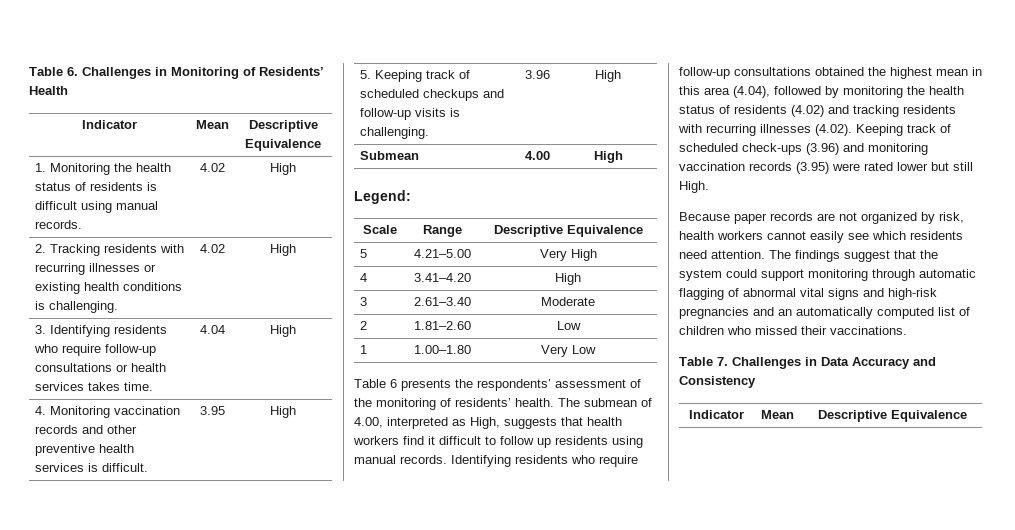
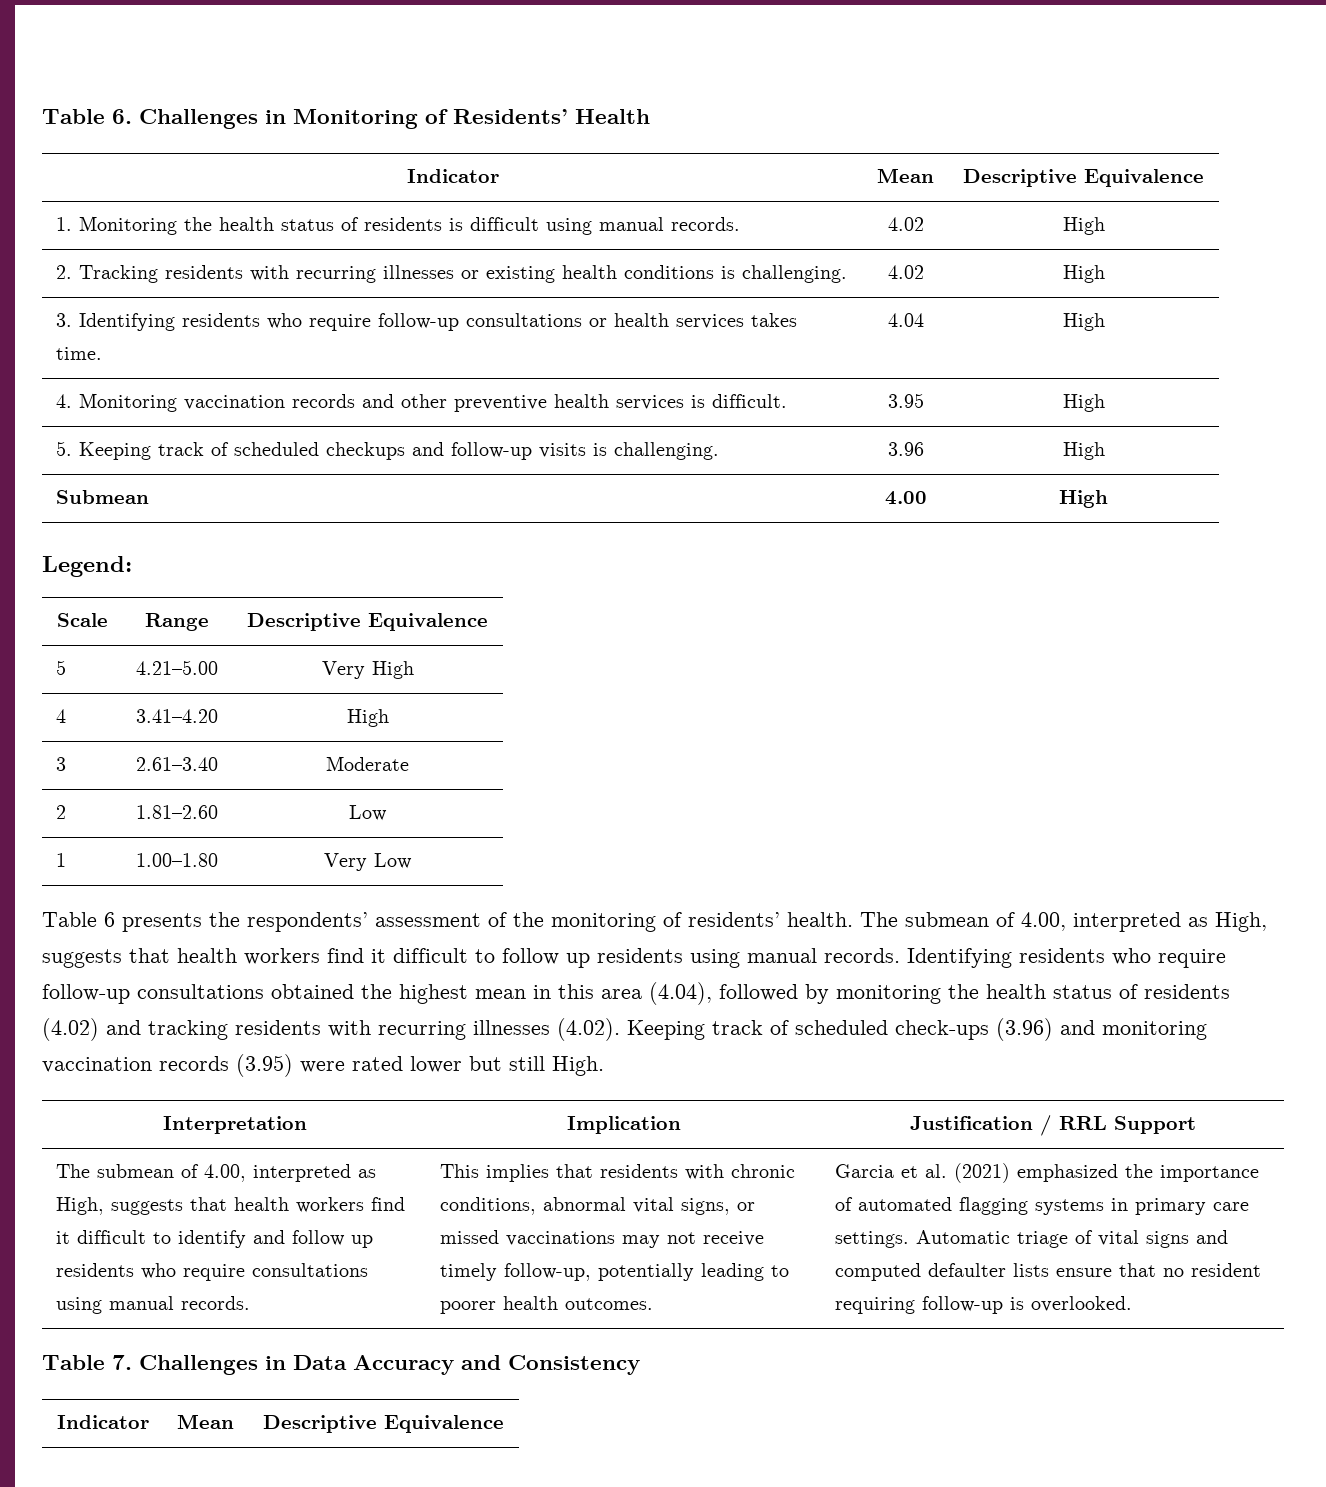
[679,212,964,224] [679,231,963,243] [679,250,938,262] [679,269,976,281] [679,288,937,300] [679,307,970,319] [679,326,907,335] // Because paper records are not organized by risk, health workers cannot easily see which residents need attention. The findings suggest that the system could support monitoring through automatic flagging of abnormal vital signs and high-risk pregnancies and an automatically computed list of children who missed their vaccinations. -> [162,1116,307,1134] [567,1116,681,1134] [909,1115,1196,1136] [55,1164,376,1182] [55,1197,405,1215] [55,1230,373,1248] [55,1263,368,1281] [55,1296,250,1314] [439,1164,795,1182] [439,1197,755,1215] [439,1230,764,1248] [439,1263,789,1281] [439,1296,653,1314] [834,1163,1259,1183] [834,1197,1249,1215] [834,1230,1228,1248] [834,1263,1261,1281] [834,1296,1132,1314] // Interpretation | Implication | Justification / RRL Support // The submean of 4.00, interpreted as High, suggests that health workers find it difficult to identify and follow up residents who require consultations using manual records. | This implies that residents with chronic conditions, abnormal vital signs, or missed vaccinations may not receive timely follow-up, potentially leading to poorer health outcomes. | Garcia et al. (2021) emphasized the importance of automated flagging systems in primary care settings. Automatic triage of vital signs and computed defaulter lists ensure that no resident requiring follow-up is overlooked.

